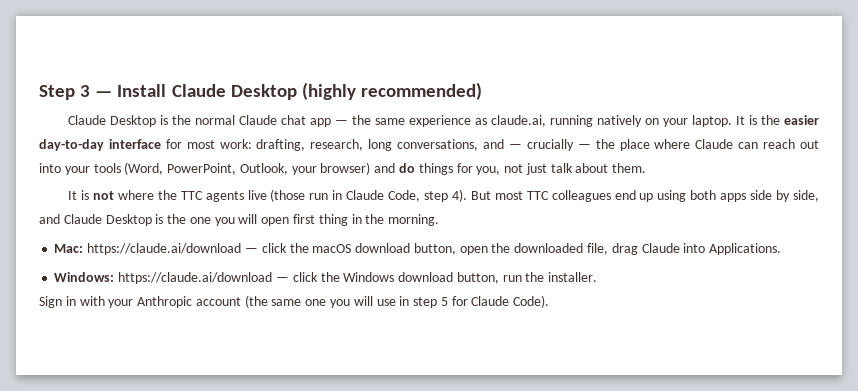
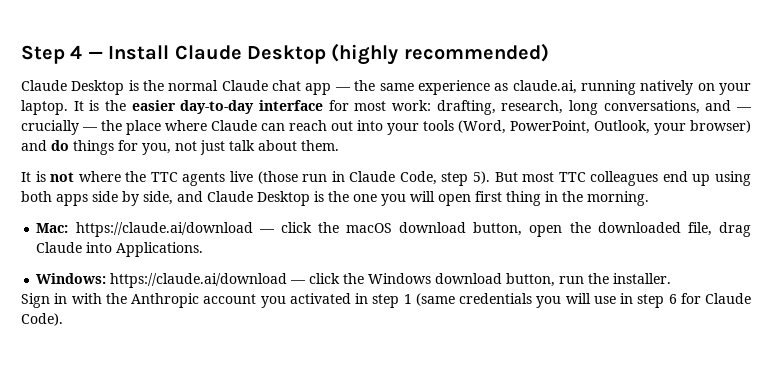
[80,85,91,97] 3 -> [70,45,83,59] 4
[451,189,467,202] 4). -> [472,171,490,184] 5).
[108,299,134,308] your -> [105,293,127,304] the
[244,295,327,308] (the same one -> [260,293,532,308] you activated in step 1 (same credentials
[440,297,448,306] 5 -> [668,294,677,304] 6

